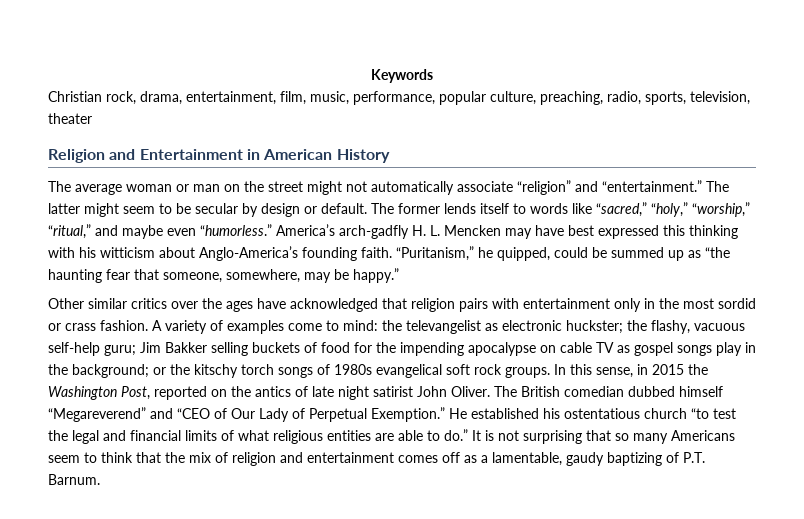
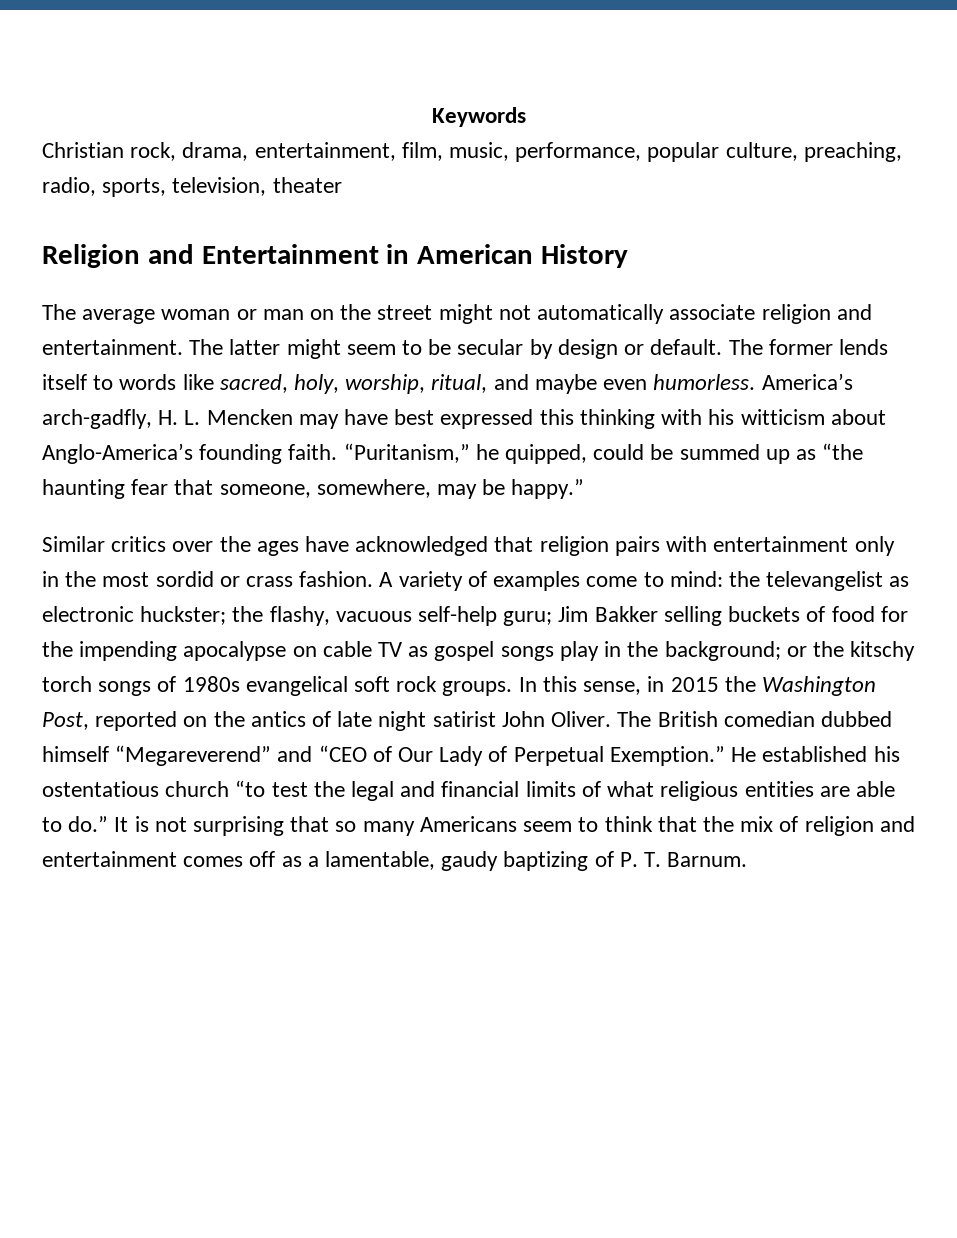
[517,180,702,195] “religion” and “entertainment.” -> [761,304,872,324] [42,339,183,355] religion and entertainment.
[596,202,750,217] [48,224,409,239] “sacred,” “holy,” “worship,” “ritual,” and maybe even “humorless.” America’s arch-gadfly -> [219,373,853,394] [42,409,152,429] sacred, holy, worship, ritual, and maybe even humorless. America’s arch-gadfly,
[48,298,127,309] Other similar -> [42,536,105,552] Similar
[683,452,705,463] P.T. -> [619,852,662,867] P. T.

